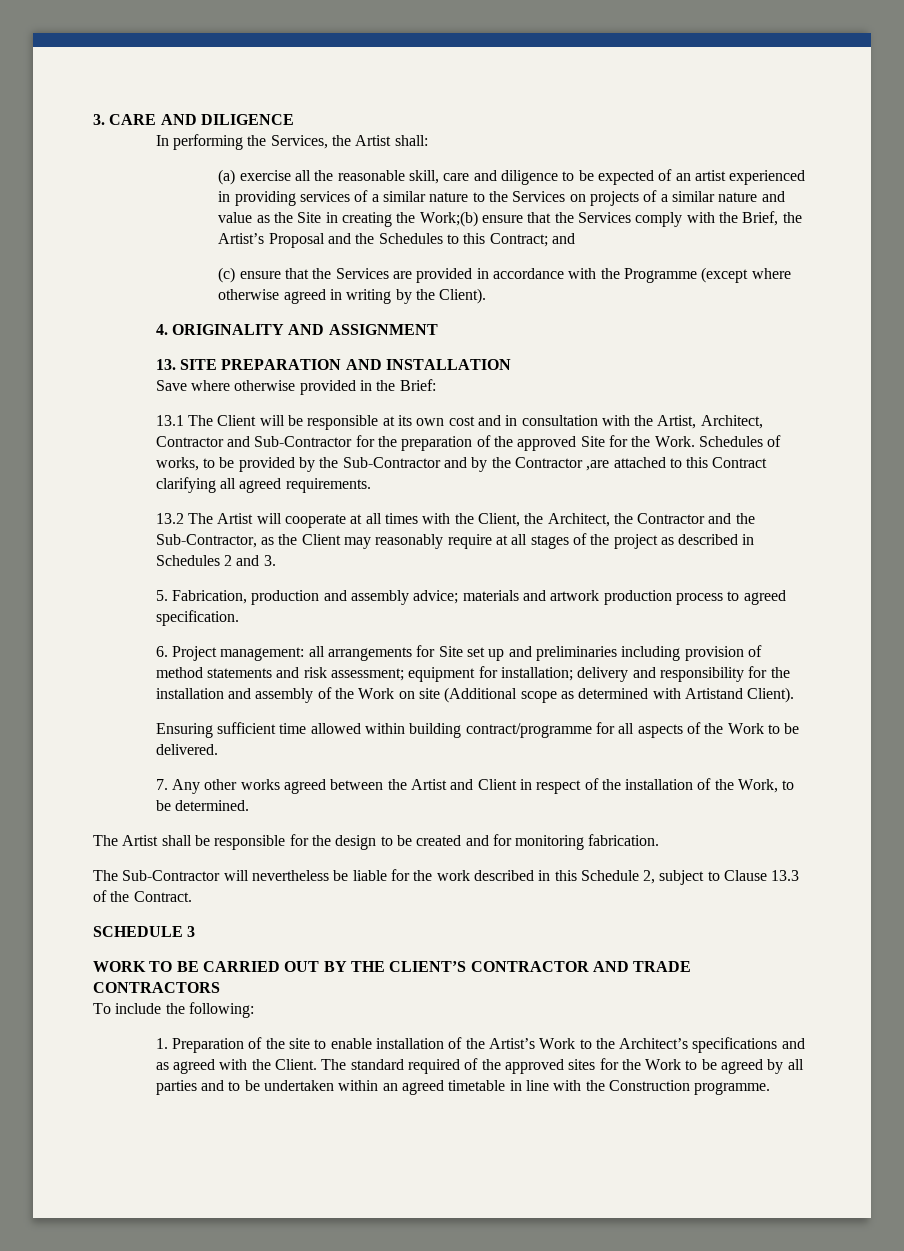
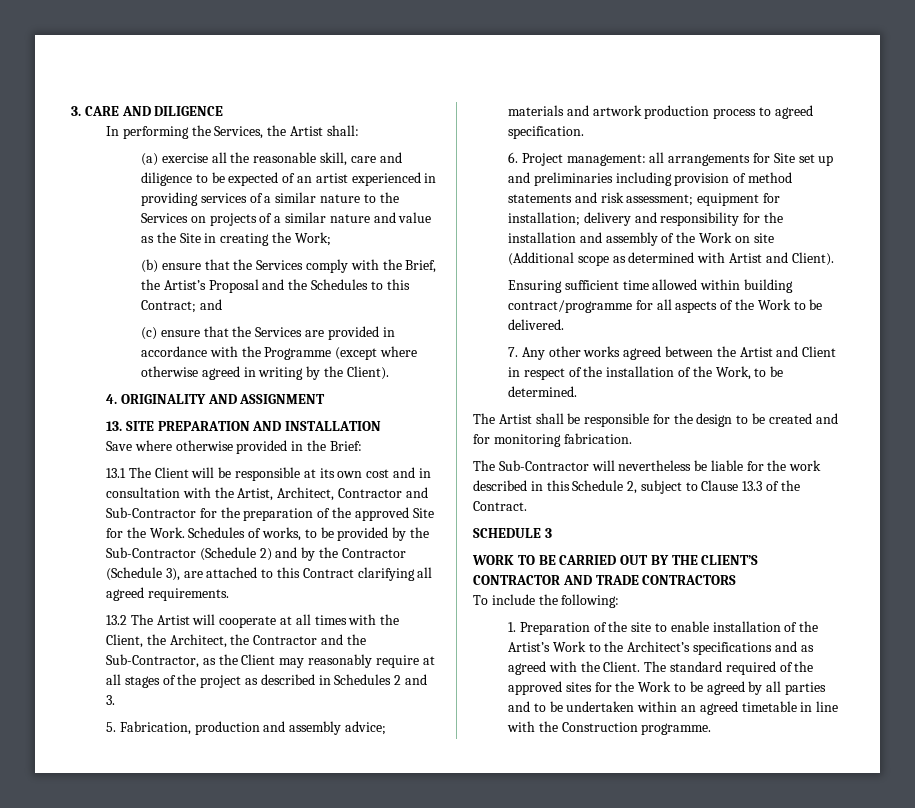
[419,211,478,227] Work;(b) -> [294,232,331,246] [141,259,159,273] Work; // (b)
(441, 462) none -> [199,547,272,561] (Schedule 2)
[586,460,610,471] ,are -> [106,567,203,581] (Schedule 3), are
[684,688,743,699] Artistand -> [728,252,788,263] Artist and

